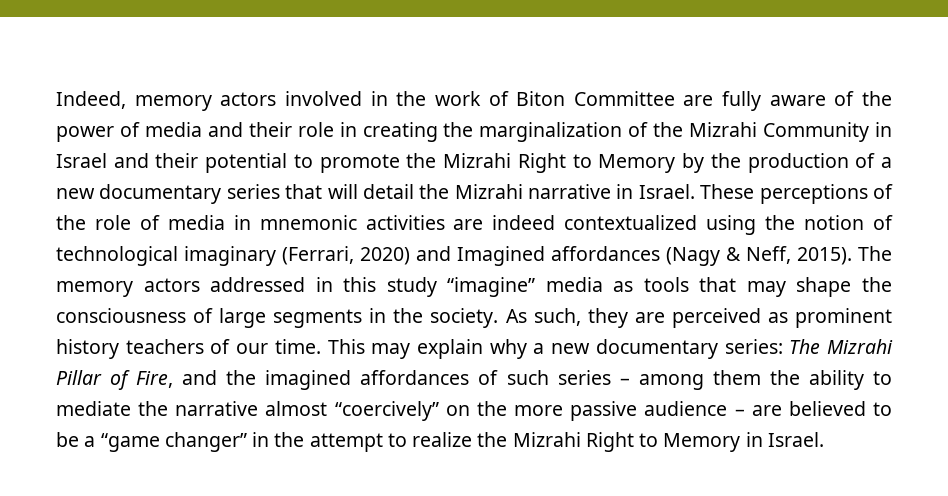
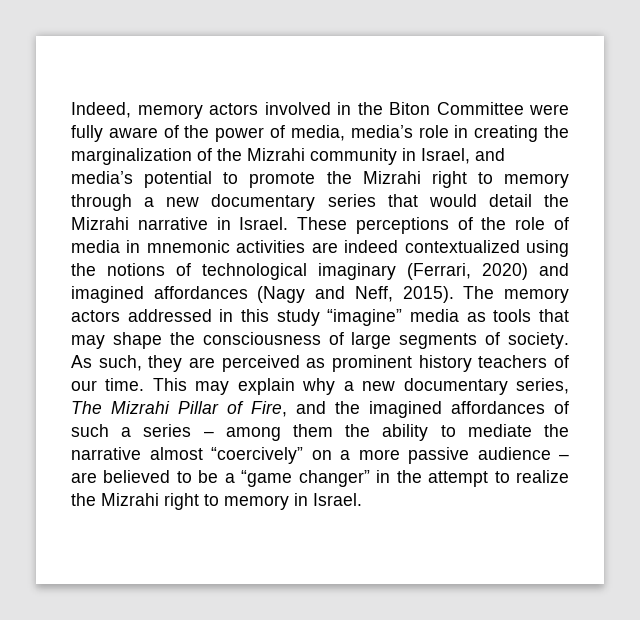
[434,91,509,106] work of -> (383, 108) none
[683,95,714,106] are -> [529,104,569,115] were
[144,122,292,137] media and their -> [290,125,413,141] media, media’s
[763,122,893,142] [56,153,199,168] Community in Israel and their -> [310,148,505,165] [71,171,133,184] community in Israel, and media’s
[517,153,876,173] Right to Memory by the production of -> [431,171,569,188] [71,194,132,211] right to memory through
[327,184,358,199] will -> [428,194,477,207] would
[804,215,865,230] notion -> [107,263,165,276] notions
[457,246,545,266] Imagined -> [71,286,144,303] imagined
[726,247,741,261] & -> [315,286,346,299] and
[369,308,424,323] in the -> [485,332,501,345] of
[724,339,783,354] series: -> [516,378,569,394] series,
(549, 377) none -> [121,427,132,437] a
[476,401,507,416] the -> [340,450,350,460] a
[585,432,741,452] Right to Memory -> [164,493,289,510] right to memory

